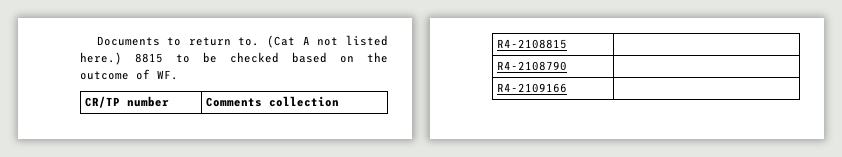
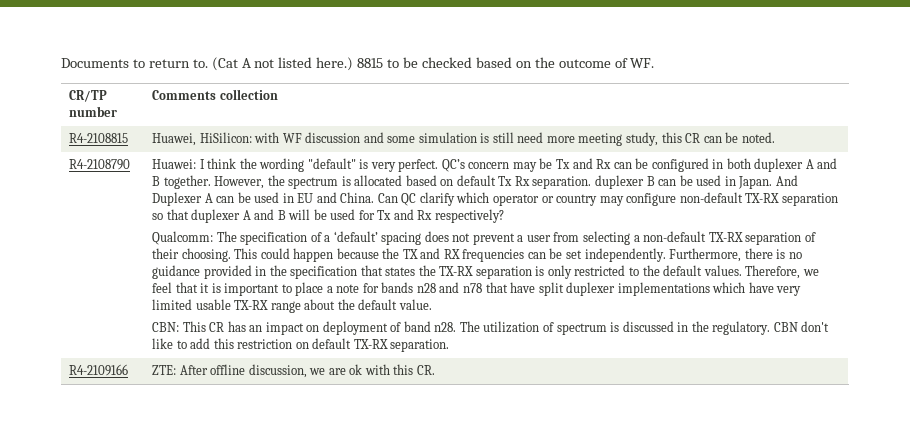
[496,61,567,71] [496,83,567,93] // R4-2108790 | // R4-2109166 | -> [152,132,775,146] [69,159,131,170] [152,158,838,172] [152,175,798,189] [152,192,838,206] [152,209,504,223] [152,231,816,245] [152,248,802,262] [152,265,819,279] [152,282,802,296] [152,299,432,313] [152,321,830,335] [152,338,450,352] [69,364,129,376] [152,364,435,378] Huawei, HiSilicon: with WF discussion and some simulation is still need more meeting study, this CR can be noted. // R4-2108790 | Huawei: I think the wording "default" is very perfect. QC’s concern may be Tx and Rx can be configured in both duplexer A and B together. However, the spectrum is allocated based on default Tx Rx separation. duplexer B can be used in Japan. And Duplexer A can be used in EU and China. Can QC clarify which operator or country may configure non-default TX-RX separation so that duplexer A and B will be used for Tx and Rx respectively? // Qualcomm: The specification of a ‘default’ spacing does not prevent a user from selecting a non-default TX-RX separation of their choosing. This could happen because the TX and RX frequencies can be set independently. Furthermore, there is no guidance provided in the specification that states the TX-RX separation is only restricted to the default values. Therefore, we feel that it is important to place a note for bands n28 and n78 that have split duplexer implementations which have very limited usable TX-RX range about the default value. // CBN: This CR has an impact on deployment of band n28. The utilization of spectrum is discussed in the regulatory. CBN don't like to add this restriction on default TX-RX separation. // R4-2109166 | ZTE: After offline discussion, we are ok with this CR.

